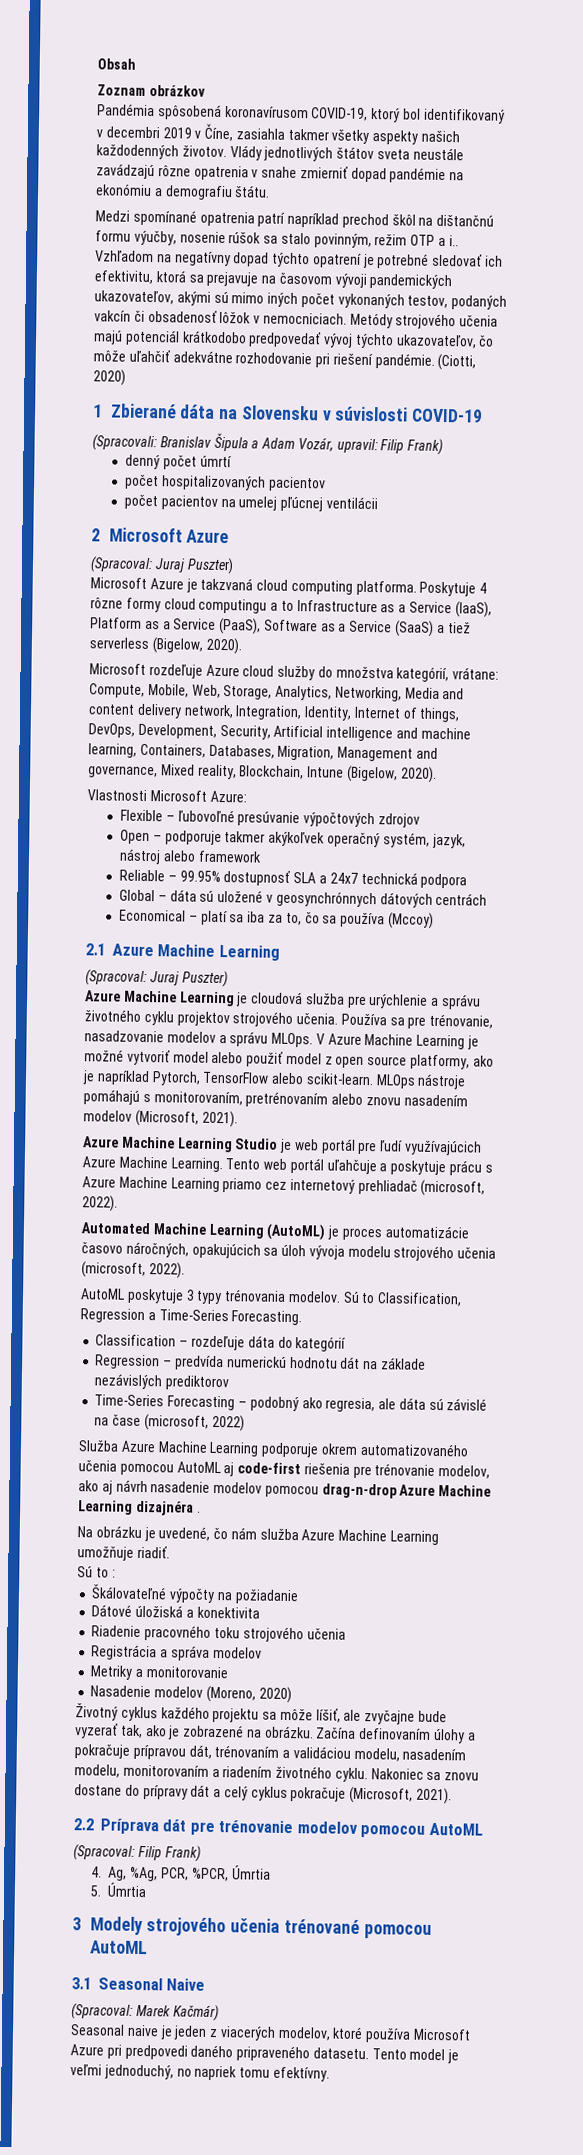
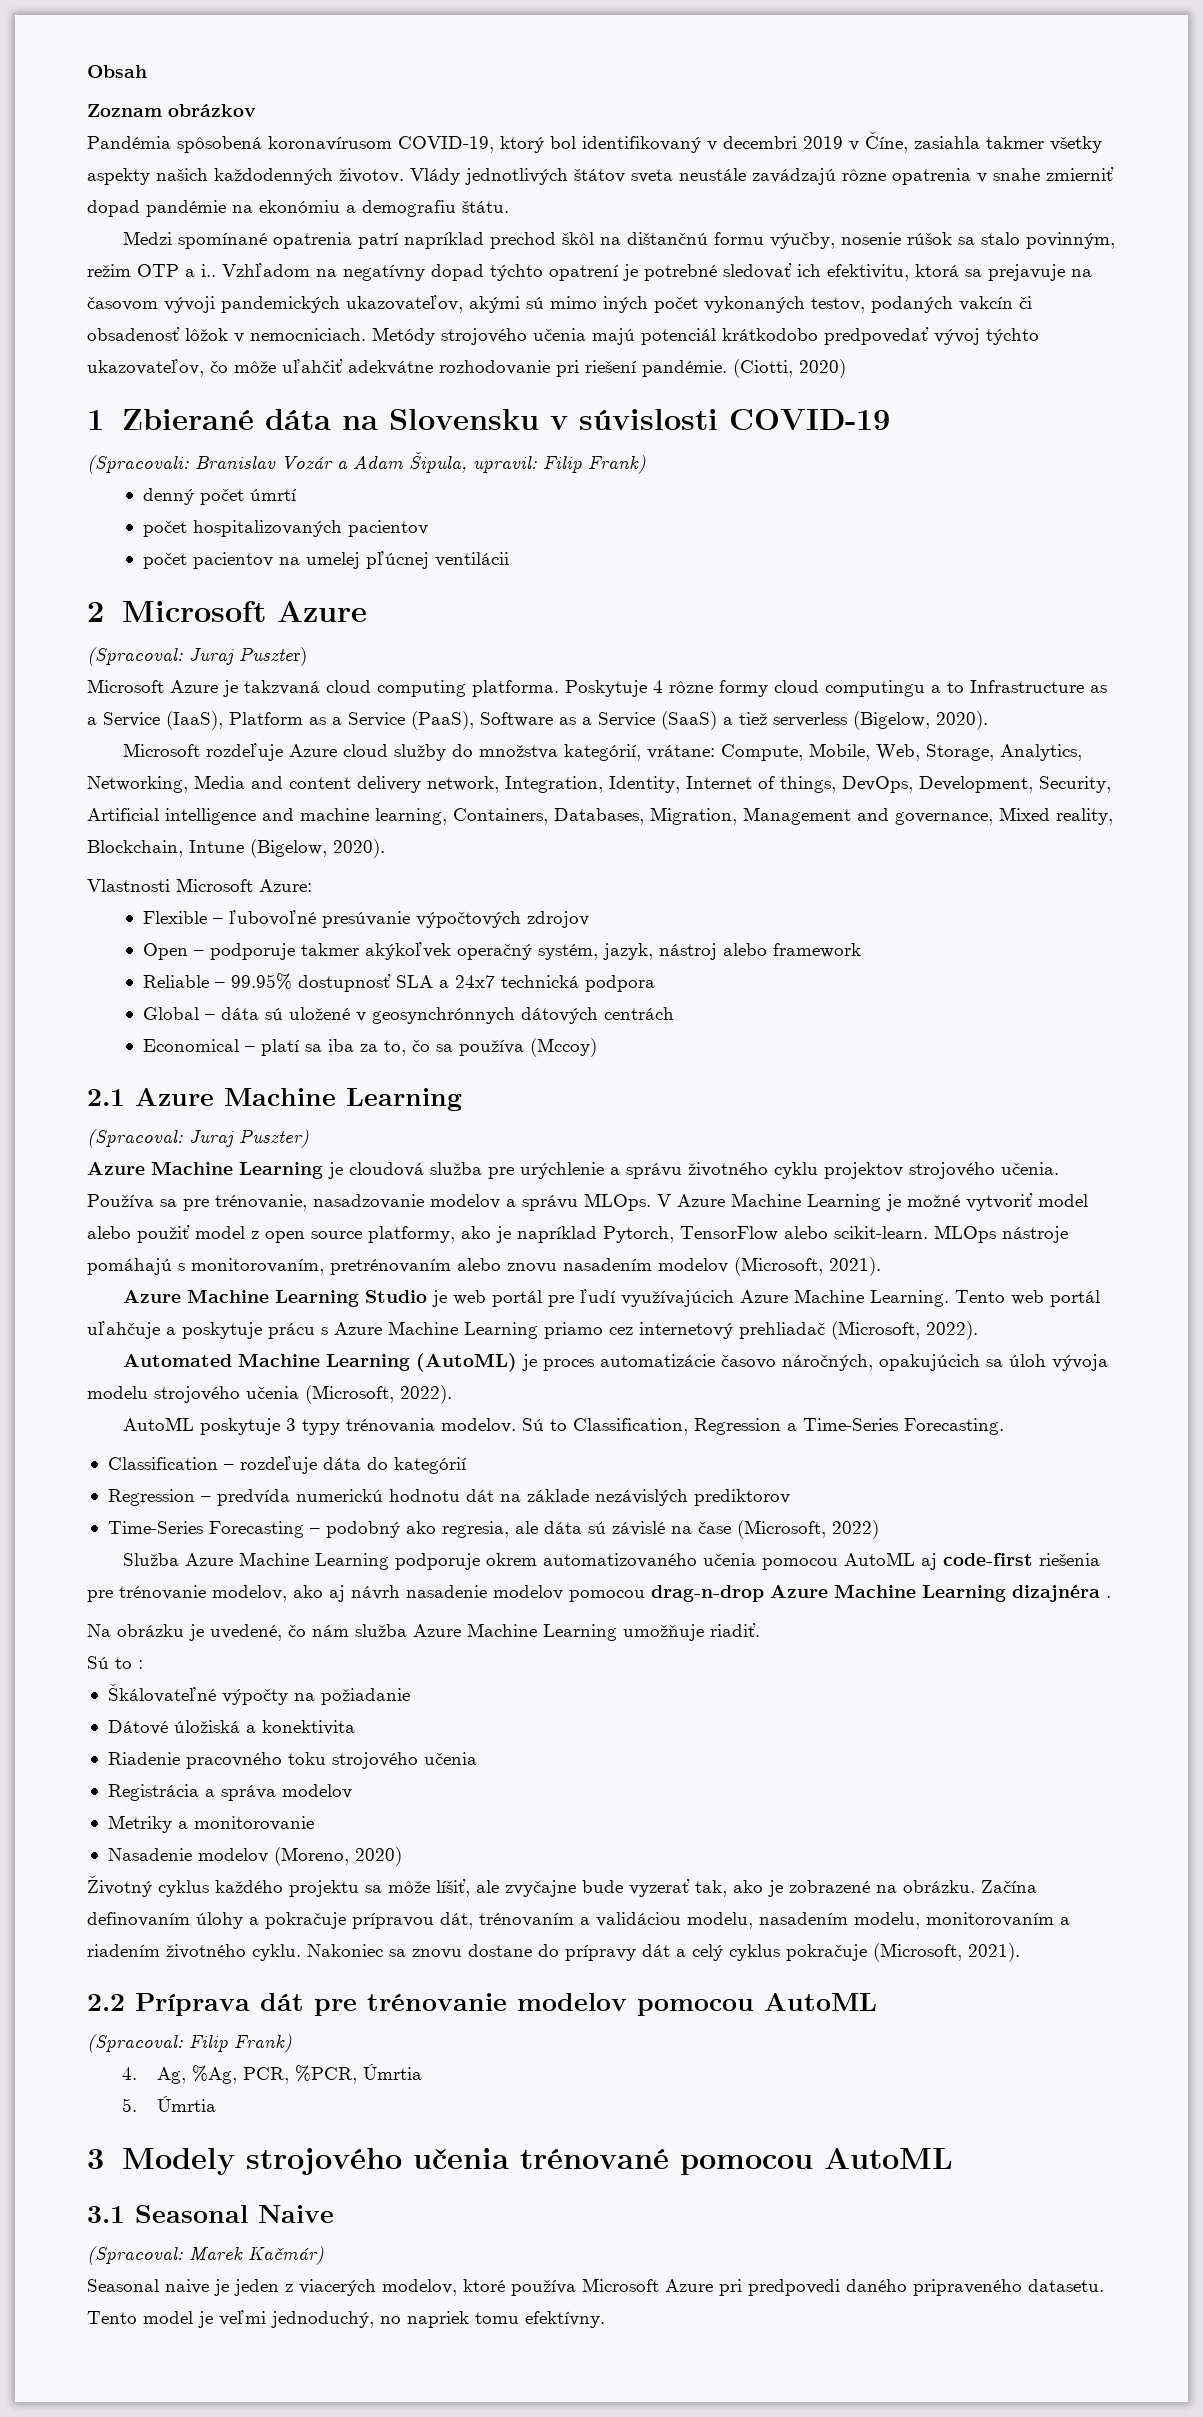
[213,432,249,452] Šipula -> [281,456,333,469] Vozár
[297,437,334,452] Vozár, -> [409,452,467,473] Šipula,
[420,1179,486,1197] (microsoft, -> [831,1321,920,1340] (Microsoft,
[81,1261,146,1279] (microsoft, -> [305,1385,394,1404] (Microsoft,
[143,1414,209,1431] (microsoft, -> [736,1520,826,1539] (Microsoft,

